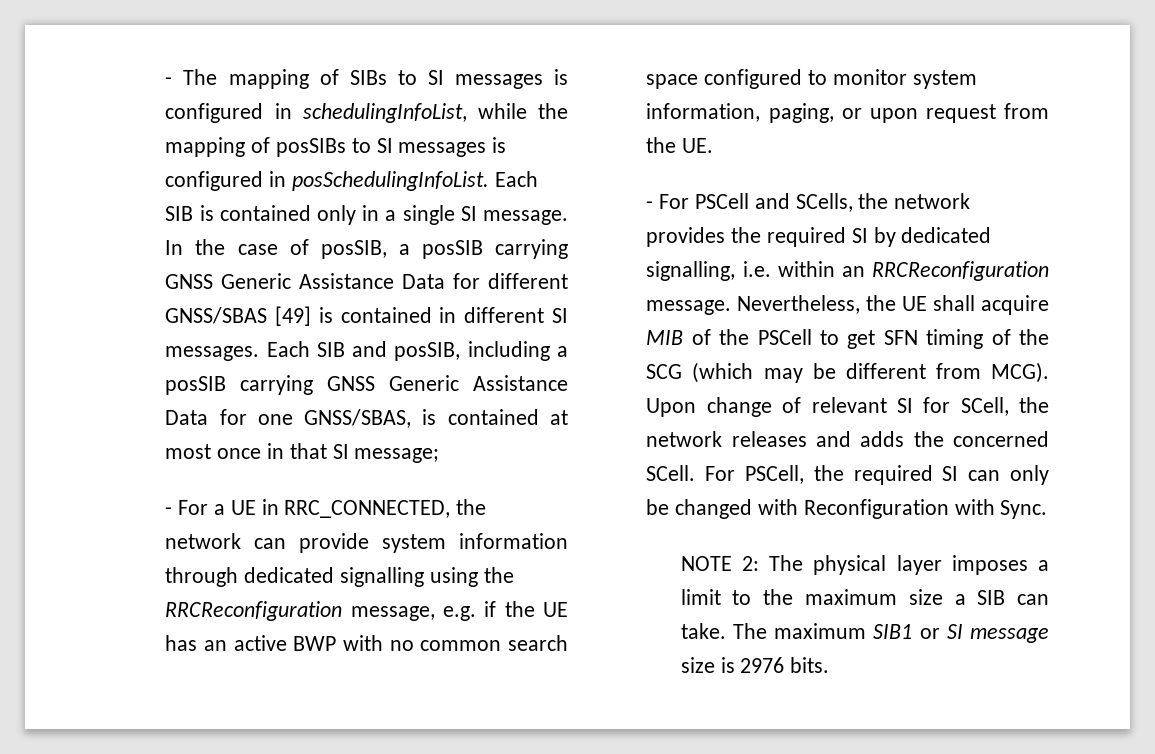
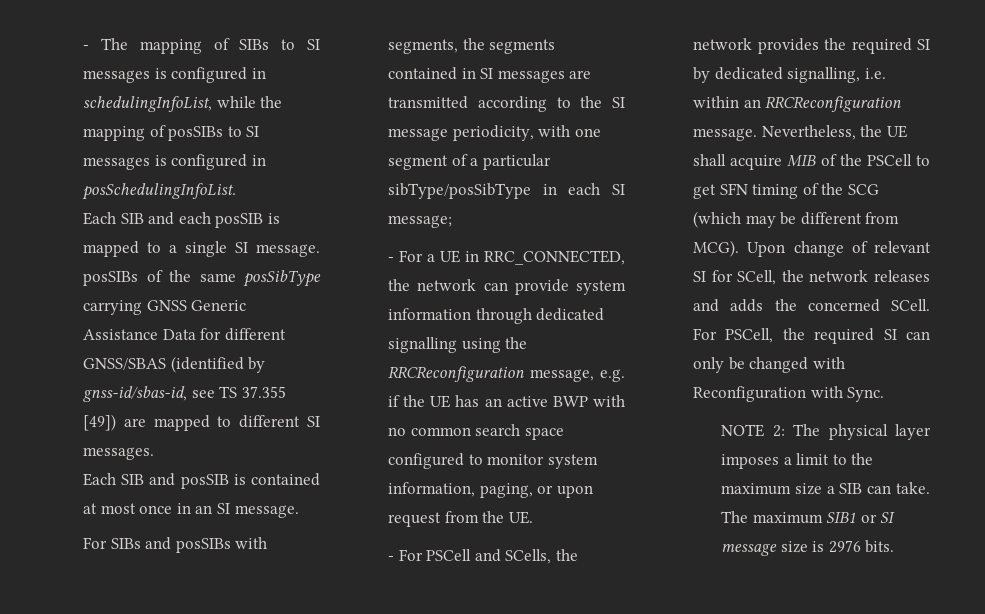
[494,171,538,187] [165,205,568,225] [165,239,483,259] Each SIB is contained only in a single SI message. In the case of posSIB, a posSIB -> [83,212,281,228] [83,241,320,257] [83,270,321,287] // Each SIB and each posSIB is mapped to a single SI message. posSIBs of the same posSibType
[275,306,457,326] [49] is contained in -> [170,356,266,373] [83,386,286,402] [83,414,232,431] (identified by gnss-id/sbas-id, see TS 37.355 [49]) are mapped to
[266,341,568,361] [165,375,568,395] [165,409,412,428] Each SIB and posSIB, including a posSIB carrying GNSS Generic Assistance Data for one GNSS/SBAS, -> [83,473,229,489] // Each SIB and posSIB
[289,443,327,459] that -> [195,503,299,518] [83,537,268,553] [388,38,556,54] [388,67,592,83] [388,96,625,112] [388,125,601,141] [388,154,551,170] [388,183,601,199] an SI message. // For SIBs and posSIBs with segments, the segments contained in SI messages are transmitted according to the SI message periodicity, with one segment of a particular sibType/posSibType in each

